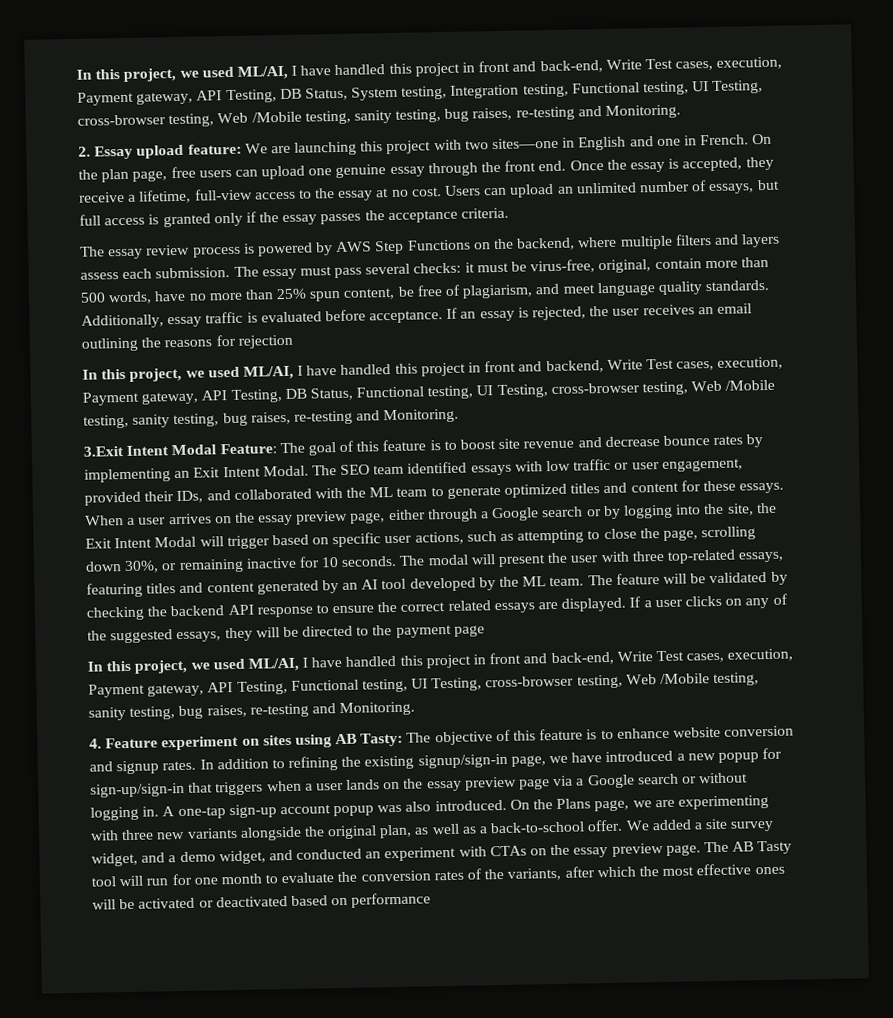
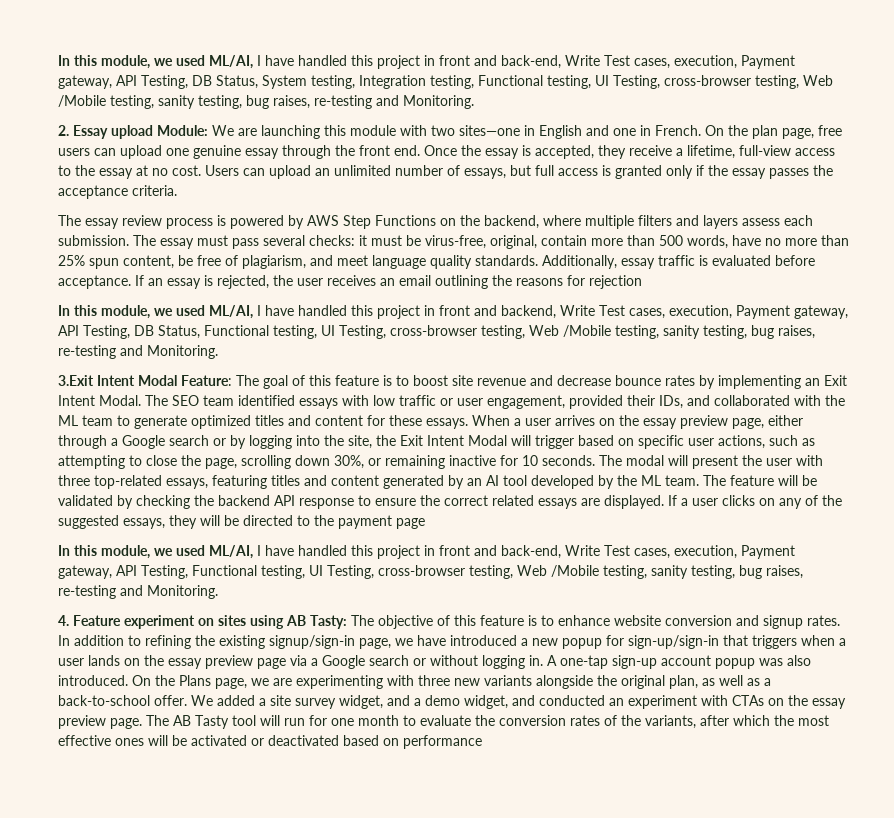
[76,67,177,82] In this project, -> [58,55,150,69] In this module,
[187,143,242,155] feature: -> [157,125,208,136] Module:
[386,140,432,155] project -> [350,125,396,136] module
[129,367,183,382] project, -> [101,305,150,319] module,
[134,659,189,674] project, -> [101,545,150,559] module,

